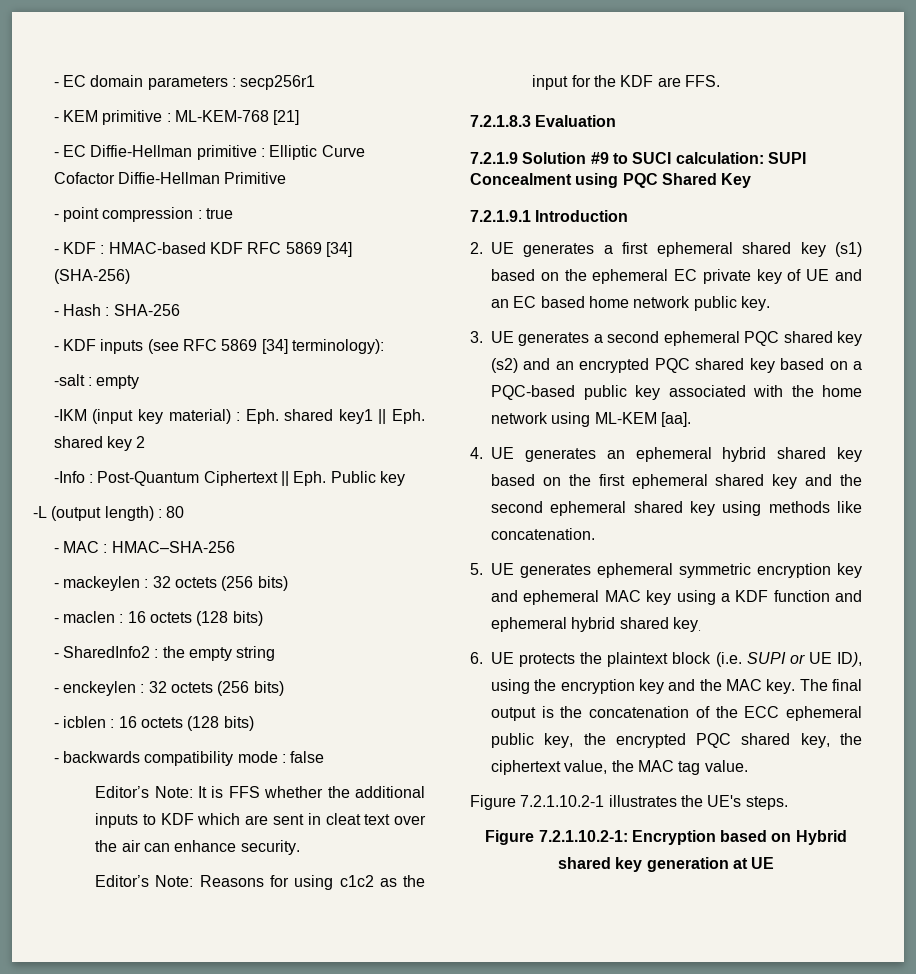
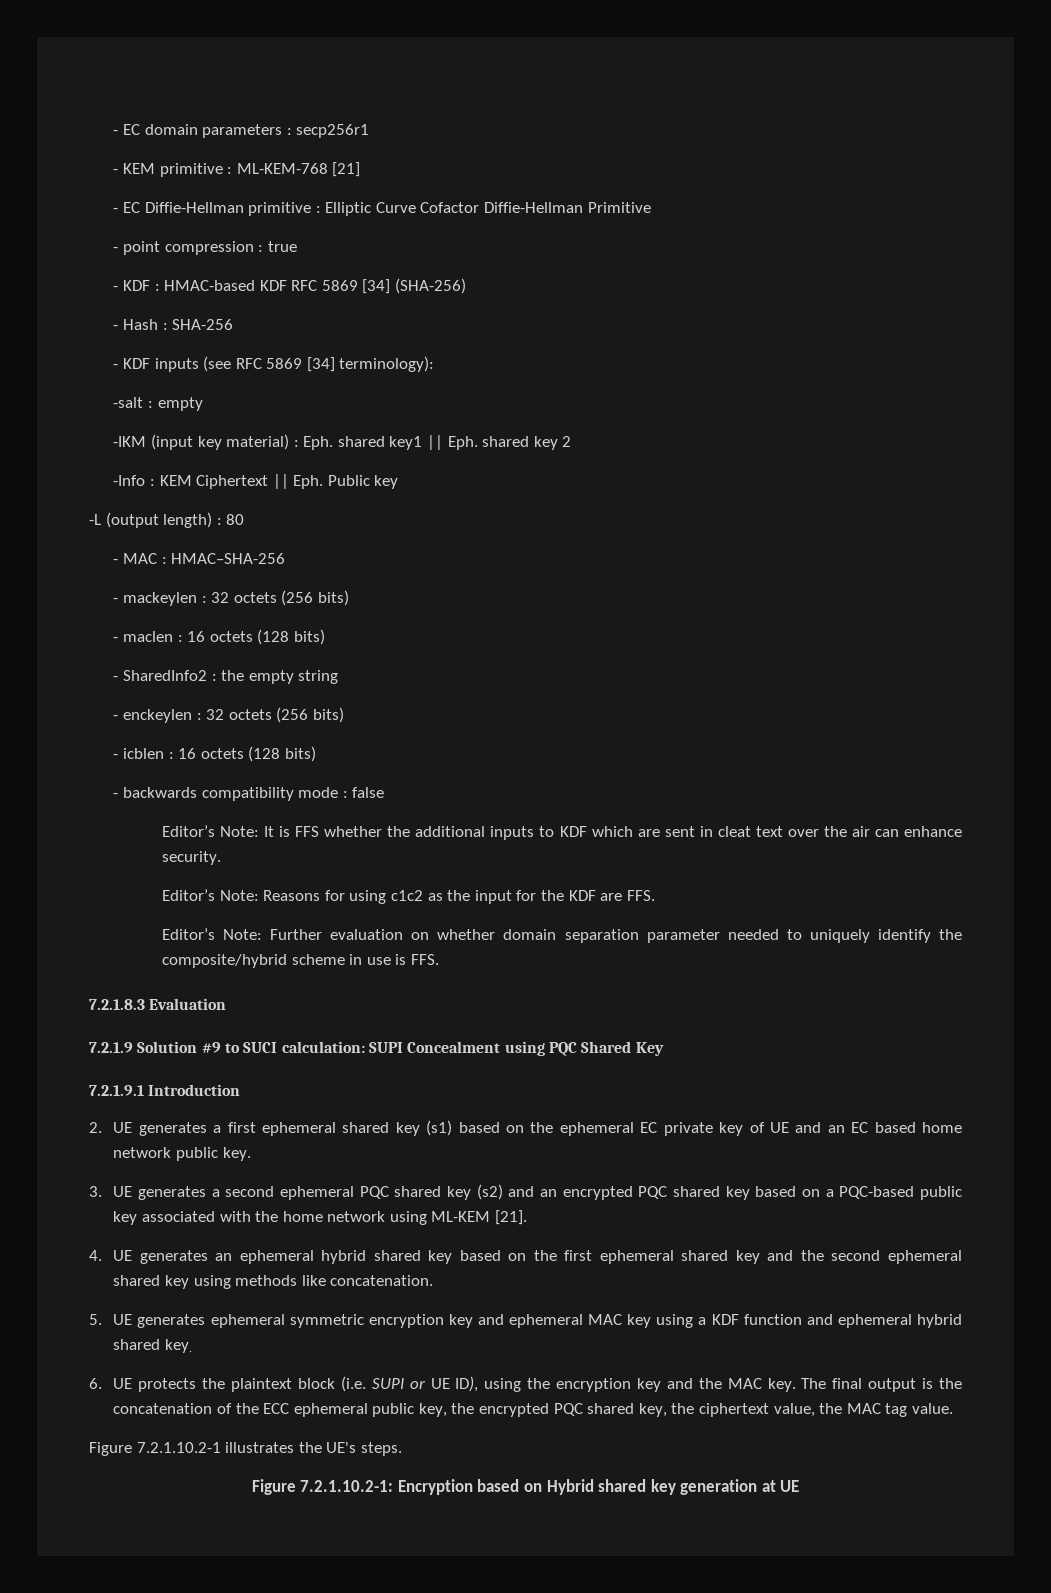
[97,471,200,486] Post-Quantum -> [159,475,192,486] KEM
(720, 81) none -> [162,928,962,943] [162,954,440,968] // Editor’s Note: Further evaluation on whether domain separation parameter needed to uniquely identify the composite/hybrid scheme in use is FFS.
[660,412,691,427] [aa]. -> [495,1210,528,1225] [21].

